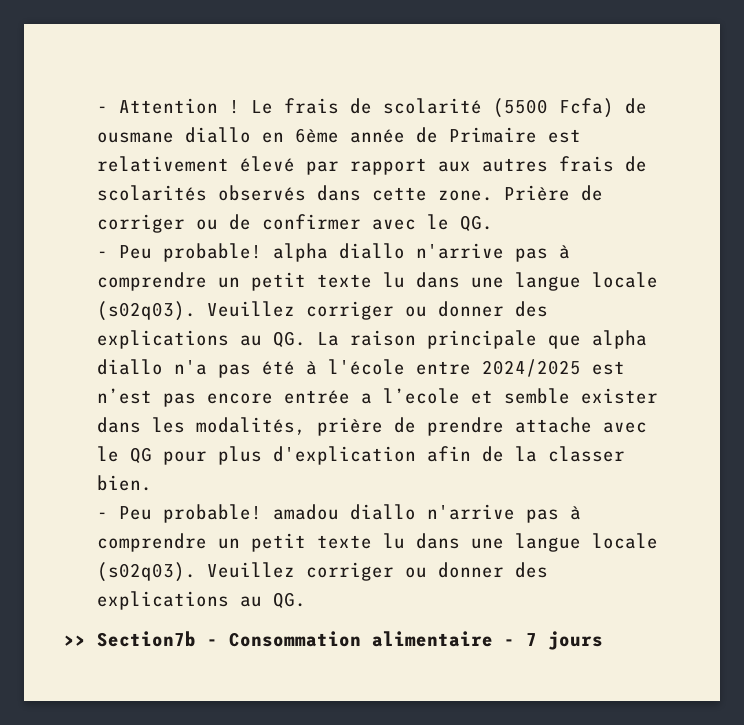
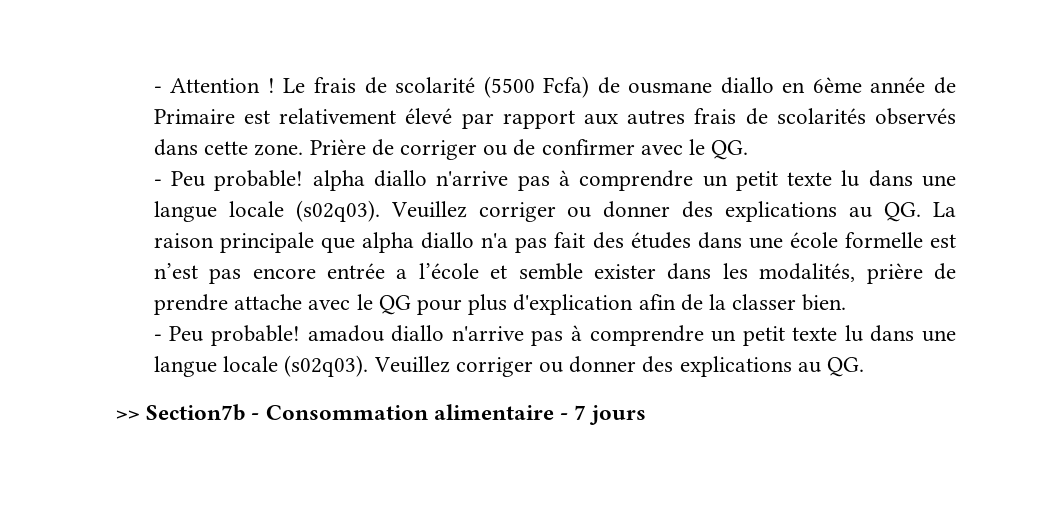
[261,359,581,377] été à l'école entre 2024/2025 -> [554,232,923,249] fait des études dans une école formelle
[382,388,460,404] l’ecole -> [418,263,479,279] l’école

